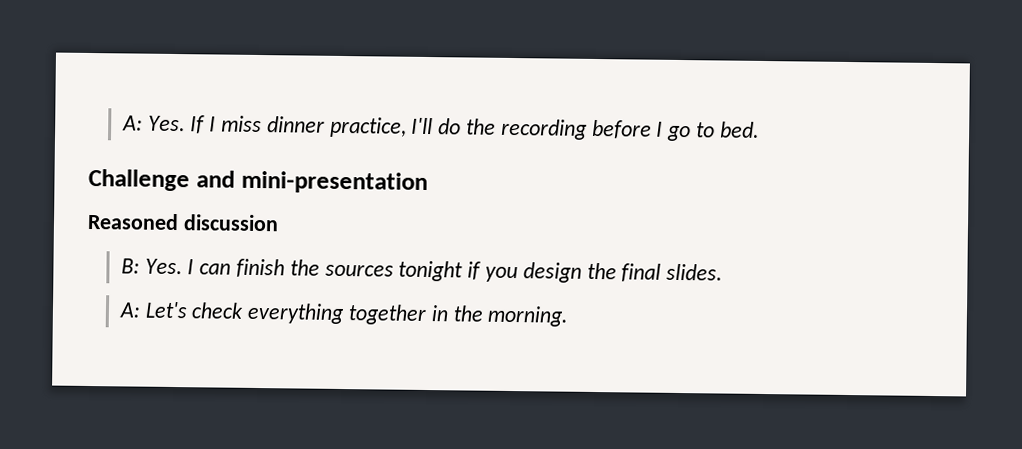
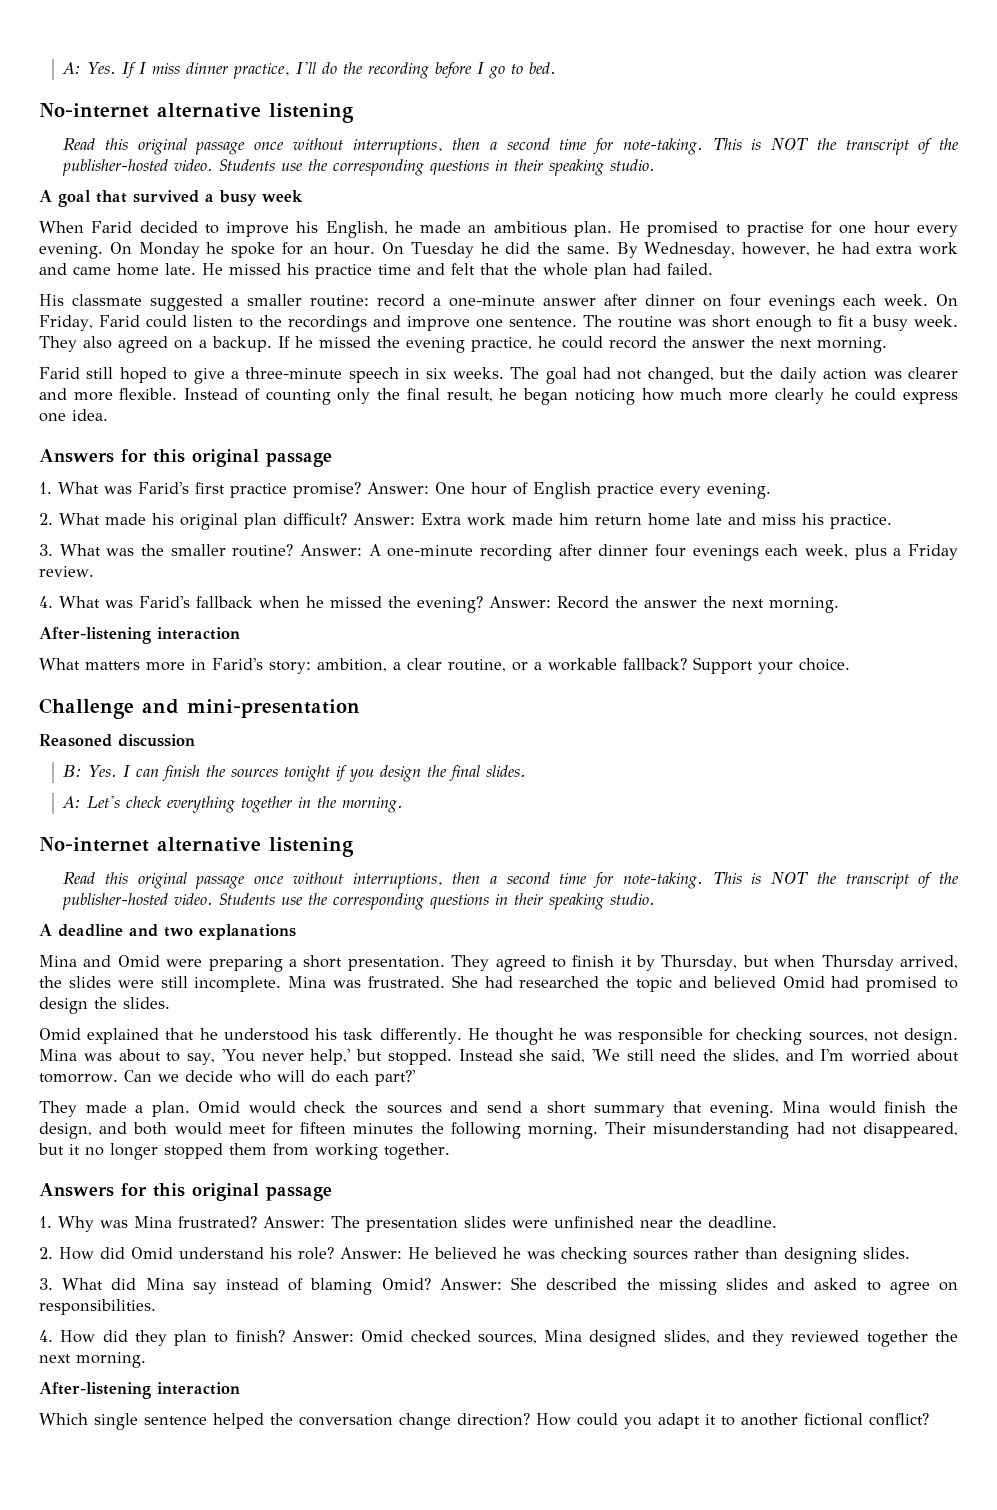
(760, 129) none -> [39,103,354,123] [63,138,959,155] [62,159,656,176] [39,190,303,207] [39,221,959,238] [39,242,958,259] [39,263,713,279] [39,294,958,311] [39,315,959,332] [39,336,887,353] [39,367,959,384] [39,388,958,405] [39,409,108,422] [39,449,332,467] [39,482,771,499] [39,513,892,530] [39,544,958,561] [39,566,94,577] [39,596,839,613] [39,627,240,644] [39,657,850,674] // No-internet alternative listening // Read this original passage once without interruptions, then a second time for note-taking. This is NOT the transcript of the publisher-hosted video. Students use the corresponding questions in their speaking studio. // A goal that survived a busy week // When Farid decided to improve his English, he made an ambitious plan. He promised to practise for one hour every evening. On Monday he spoke for an hour. On Tuesday he did the same. By Wednesday, however, he had extra work and came home late. He missed his practice time and felt that the whole plan had failed. // His classmate suggested a smaller routine: record a one-minute answer after dinner on four evenings each week. On Friday, Farid could listen to the recordings and improve one sentence. The routine was short enough to fit a busy week. They also agreed on a backup. If he missed the evening practice, he could record the answer the next morning. // Farid still hoped to give a three-minute speech in six weeks. The goal had not changed, but the daily action was clearer and more flexible. Instead of counting only the final result, he began noticing how much more clearly he could express one idea. // Answers for this original passage // 1. What was Farid's first practice promise? Answer: One hour of English practice every evening. // 2. What made his original plan difficult? Answer: Extra work made him return home late and miss his practice. // 3. What was the smaller routine? Answer: A one-minute recording after dinner four evenings each week, plus a Friday review. // 4. What was Farid's fallback when he missed the evening? Answer: Record the answer the next morning. // After-listening interaction // What matters more in Farid's story: ambition, a clear routine, or a workable fallback? Support your choice.
(570, 316) none -> [39,837,354,857] [63,872,959,889] [62,893,656,910] [39,924,296,940] [39,955,959,972] [39,975,959,992] [39,997,170,1014] [39,1028,959,1045] [39,1049,960,1065] [39,1070,415,1086] [39,1101,958,1118] [39,1122,959,1139] [38,1143,450,1160] [39,1183,332,1201] [39,1216,777,1232] [39,1247,910,1264] [39,1277,959,1295] [39,1299,156,1315] [39,1330,959,1347] [39,1352,146,1368] [39,1382,240,1399] [39,1413,929,1430] // No-internet alternative listening // Read this original passage once without interruptions, then a second time for note-taking. This is NOT the transcript of the publisher-hosted video. Students use the corresponding questions in their speaking studio. // A deadline and two explanations // Mina and Omid were preparing a short presentation. They agreed to finish it by Thursday, but when Thursday arrived, the slides were still incomplete. Mina was frustrated. She had researched the topic and believed Omid had promised to design the slides. // Omid explained that he understood his task differently. He thought he was responsible for checking sources, not design. Mina was about to say, 'You never help,' but stopped. Instead she said, 'We still need the slides, and I'm worried about tomorrow. Can we decide who will do each part?' // They made a plan. Omid would check the sources and send a short summary that evening. Mina would finish the design, and both would meet for fifteen minutes the following morning. Their misunderstanding had not disappeared, but it no longer stopped them from working together. // Answers for this original passage // 1. Why was Mina frustrated? Answer: The presentation slides were unfinished near the deadline. // 2. How did Omid understand his role? Answer: He believed he was checking sources rather than designing slides. // 3. What did Mina say instead of blaming Omid? Answer: She described the missing slides and asked to agree on responsibilities. // 4. How did they plan to finish? Answer: Omid checked sources, Mina designed slides, and they reviewed together the next morning. // After-listening interaction // Which single sentence helped the conversation change direction? How could you adapt it to another fictional conflict?

